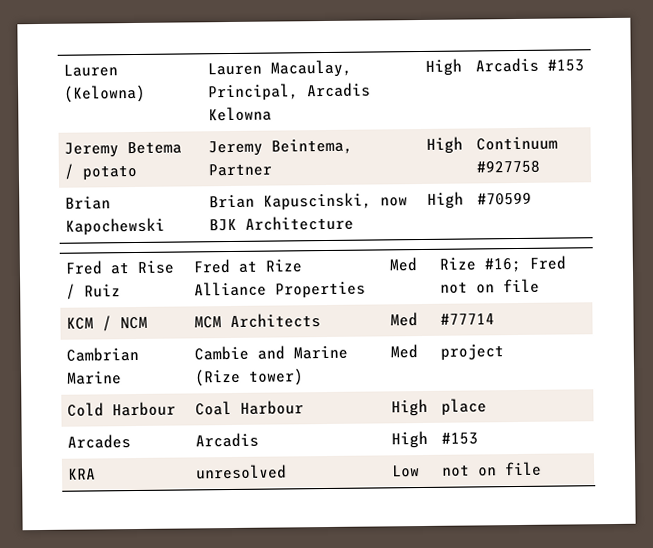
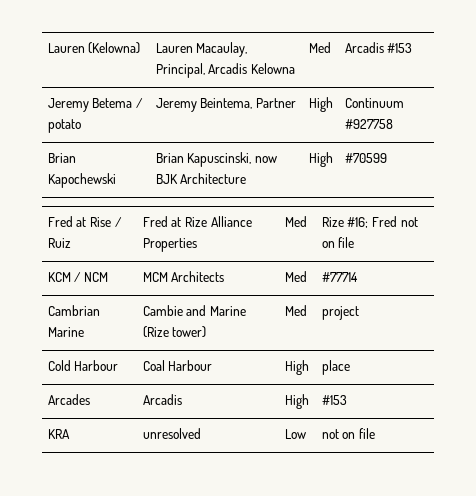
[425,58,463,76] High -> [308,42,331,53] Med

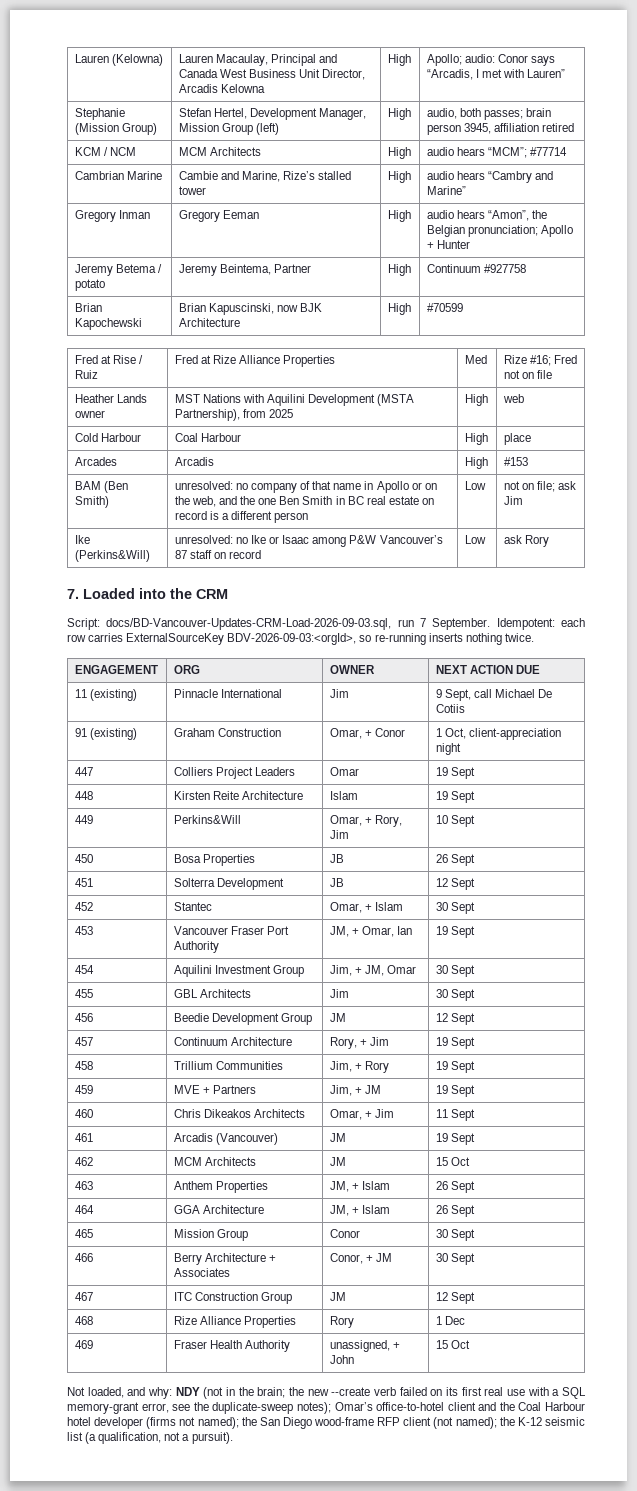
[155,63,296,78] [308,42,331,53] [344,42,413,53] Principal, Arcadis Kelowna | Med | Arcadis #153 -> [270,54,338,66] [178,69,366,80] [178,84,265,93] [387,54,411,66] [426,54,556,66] [426,69,566,80] [74,108,125,120] [74,123,157,135] [178,108,367,120] [178,123,279,135] [387,108,411,120] [426,108,552,120] [426,123,575,135] [74,147,136,156] [178,147,261,156] [387,147,411,159] [426,147,568,158] [74,171,162,180] [178,171,352,182] [178,186,206,195] [387,171,411,183] [426,171,554,183] [426,186,466,195] [74,210,150,222] [178,210,259,222] [387,210,411,222] [426,210,548,221] [426,225,573,237] [426,240,470,249] Principal and Canada West Business Unit Director, Arcadis Kelowna | High | Apollo; audio: Conor says “Arcadis, I met with Lauren” // Stephanie (Mission Group) | Stefan Hertel, Development Manager, Mission Group (left) | High | audio, both passes; brain person 3945, affiliation retired // KCM / NCM | MCM Architects | High | audio hears “MCM”; #77714 // Cambrian Marine | Cambie and Marine, Rize’s stalled tower | High | audio hears “Cambry and Marine” // Gregory Inman | Gregory Eeman | High | audio hears “Amon”, the Belgian pronunciation; Apollo + Hunter
[47,272,109,282] [142,271,225,282] [284,271,307,282] [321,272,358,282] [47,305,100,316] [47,327,84,337] [142,305,247,316] [142,326,207,338] [284,305,307,316] [321,306,359,320] KCM / NCM | MCM Architects | Med | #77714 // Cambrian Marine | Cambie and Marine (Rize tower) | Med | project -> [74,394,147,403] [74,410,105,418] [174,394,415,406] [174,409,293,421] [464,394,488,406] [502,394,524,403] Heather Lands owner | MST Nations with Aquilini Development (MSTA Partnership), from 2025 | High | web
[47,429,70,439] [142,428,201,439] [284,429,306,439] [321,428,376,439] KRA | unresolved | Low | not on file -> [74,481,128,493] [74,496,109,508] [174,481,437,493] [174,496,434,507] [174,511,309,523] [464,481,486,490] [503,481,577,492] [503,496,523,505] [74,535,90,544] [74,550,150,562] [174,535,443,547] [174,550,262,559] [464,535,486,544] [503,535,549,547] [67,588,228,599] [67,618,585,630] [67,633,534,645] [74,665,158,674] [173,665,200,674] [329,665,375,674] [435,665,540,674] [74,689,137,701] [173,689,282,698] [329,689,349,698] [435,689,553,701] [435,704,465,713] [74,728,137,740] [173,728,281,737] [329,728,405,739] [435,728,561,740] [435,743,461,755] [74,767,93,776] [173,767,295,779] [329,767,359,776] [435,767,475,779] [74,791,93,800] [173,791,303,800] [329,791,358,800] [435,791,475,803] [74,815,93,824] [173,815,241,824] [329,815,402,827] [329,830,349,839] [435,815,475,827] [74,854,93,863] [173,854,255,866] [329,854,344,863] [435,854,475,866] [74,878,93,887] [173,878,284,890] [329,878,344,887] [435,878,475,890] [74,902,93,911] [173,902,212,911] [329,902,403,913] [435,902,475,914] [74,926,93,935] [173,926,289,935] [173,941,219,953] [329,926,413,937] [435,926,475,938] [74,965,94,974] [173,965,304,977] [329,965,417,976] [435,965,475,977] [74,989,93,998] [173,989,251,998] [329,989,349,998] [435,989,475,1001] [74,1013,93,1022] [173,1013,312,1025] [329,1013,346,1022] [435,1013,475,1025] [74,1037,93,1046] [173,1037,292,1046] [329,1037,389,1049] [435,1037,475,1049] [74,1061,93,1070] [173,1061,283,1070] [329,1061,389,1073] [435,1061,475,1073] [74,1085,93,1094] [173,1085,256,1094] [329,1085,381,1096] [435,1085,475,1097] [74,1109,93,1118] [173,1109,305,1118] [329,1109,394,1120] [435,1109,475,1121] [74,1133,93,1142] [173,1133,278,1145] [329,1133,346,1142] [435,1133,475,1145] [74,1157,93,1166] [173,1157,256,1166] [329,1157,346,1166] [435,1157,470,1166] [74,1181,93,1190] [173,1181,268,1193] [329,1181,390,1192] [435,1181,475,1193] [74,1205,94,1214] [173,1205,264,1214] [329,1205,390,1216] [435,1205,475,1217] [74,1229,93,1238] [173,1229,248,1241] [329,1229,360,1238] [435,1229,475,1241] [74,1253,93,1262] [173,1253,276,1265] [173,1268,230,1277] [329,1253,392,1264] [435,1253,475,1265] [74,1292,93,1301] [173,1292,292,1304] [329,1292,346,1301] [435,1292,475,1304] [74,1316,93,1325] [173,1316,296,1328] [329,1316,354,1328] [435,1316,465,1325] [74,1340,93,1349] [173,1340,290,1352] [329,1340,400,1352] [329,1355,354,1364] [435,1340,470,1349] [67,1387,587,1399] [67,1402,585,1414] [67,1417,585,1429] [67,1432,233,1444] BAM (Ben Smith) | unresolved: no company of that name in Apollo or on the web, and the one Ben Smith in BC real estate on record is a different person | Low | not on file; ask Jim // Ike (Perkins&Will) | unresolved: no Ike or Isaac among P&W Vancouver’s 87 staff on record | Low | ask Rory // 7. Loaded into the CRM // Script: docs/BD-Vancouver-Updates-CRM-Load-2026-09-03.sql, run 7 September. Idempotent: each row carries ExternalSourceKey BDV-2026-09-03:<orgId>, so re-running inserts nothing twice. // ENGAGEMENT | ORG | OWNER | NEXT ACTION DUE // 11 (existing) | Pinnacle International | Jim | 9 Sept, call Michael De Cotiis // 91 (existing) | Graham Construction | Omar, + Conor | 1 Oct, client-appreciation night // 447 | Colliers Project Leaders | Omar | 19 Sept // 448 | Kirsten Reite Architecture | Islam | 19 Sept // 449 | Perkins&Will | Omar, + Rory, Jim | 10 Sept // 450 | Bosa Properties | JB | 26 Sept // 451 | Solterra Development | JB | 12 Sept // 452 | Stantec | Omar, + Islam | 30 Sept // 453 | Vancouver Fraser Port Authority | JM, + Omar, Ian | 19 Sept // 454 | Aquilini Investment Group | Jim, + JM, Omar | 30 Sept // 455 | GBL Architects | Jim | 30 Sept // 456 | Beedie Development Group | JM | 12 Sept // 457 | Continuum Architecture | Rory, + Jim | 19 Sept // 458 | Trillium Communities | Jim, + Rory | 19 Sept // 459 | MVE + Partners | Jim, + JM | 19 Sept // 460 | Chris Dikeakos Architects | Omar, + Jim | 11 Sept // 461 | Arcadis (Vancouver) | JM | 19 Sept // 462 | MCM Architects | JM | 15 Oct // 463 | Anthem Properties | JM, + Islam | 26 Sept // 464 | GGA Architecture | JM, + Islam | 26 Sept // 465 | Mission Group | Conor | 30 Sept // 466 | Berry Architecture + Associates | Conor, + JM | 30 Sept // 467 | ITC Construction Group | JM | 12 Sept // 468 | Rize Alliance Properties | Rory | 1 Dec // 469 | Fraser Health Authority | unassigned, + John | 15 Oct // Not loaded, and why: NDY (not in the brain; the new --create verb failed on its first real use with a SQL memory-grant error, see the duplicate-sweep notes); Omar’s office-to-hotel client and the Coal Harbour hotel developer (firms not named); the San Diego wood-frame RFP client (not named); the K-12 seismic list (a qualification, not a pursuit).

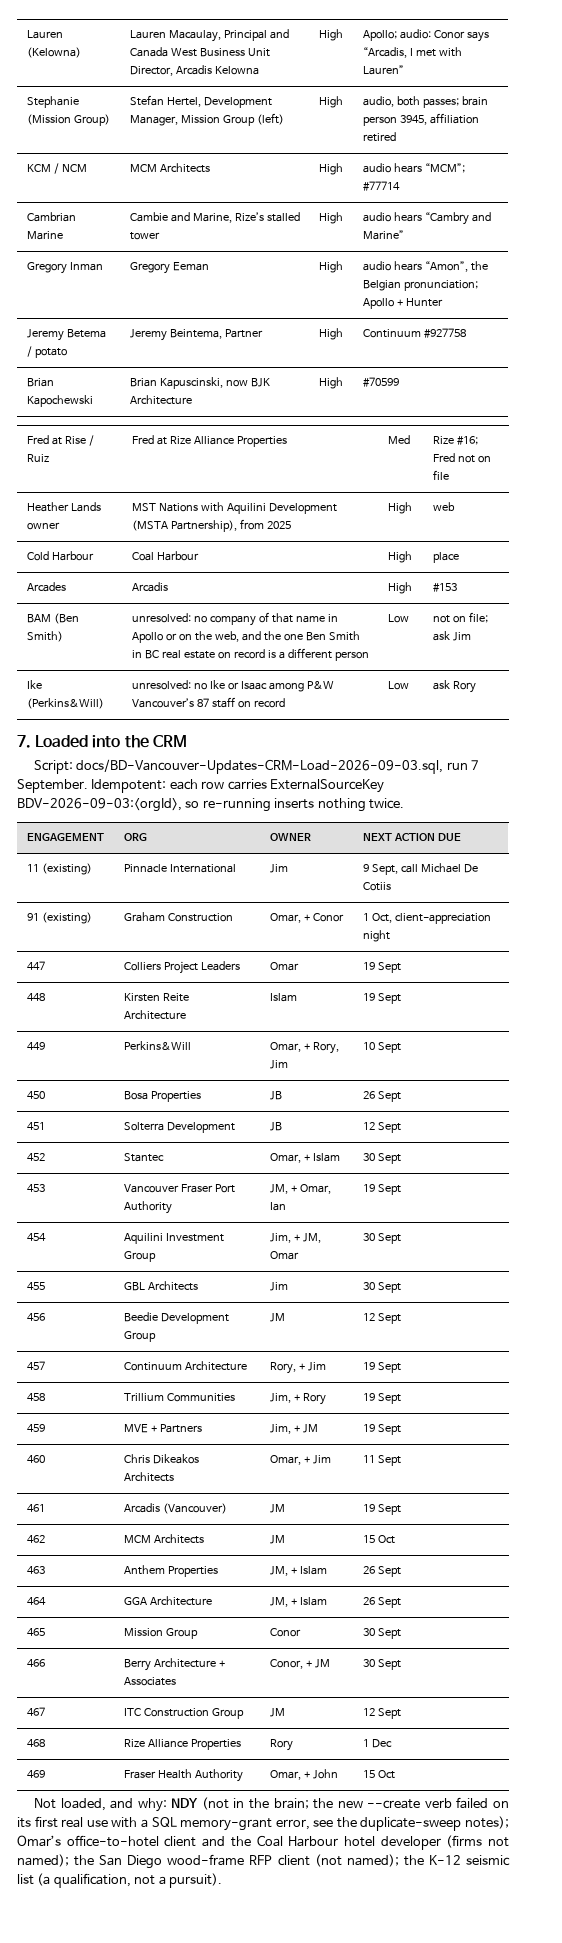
[329,1340,390,1352] unassigned, -> [269,1770,301,1780] Omar,

